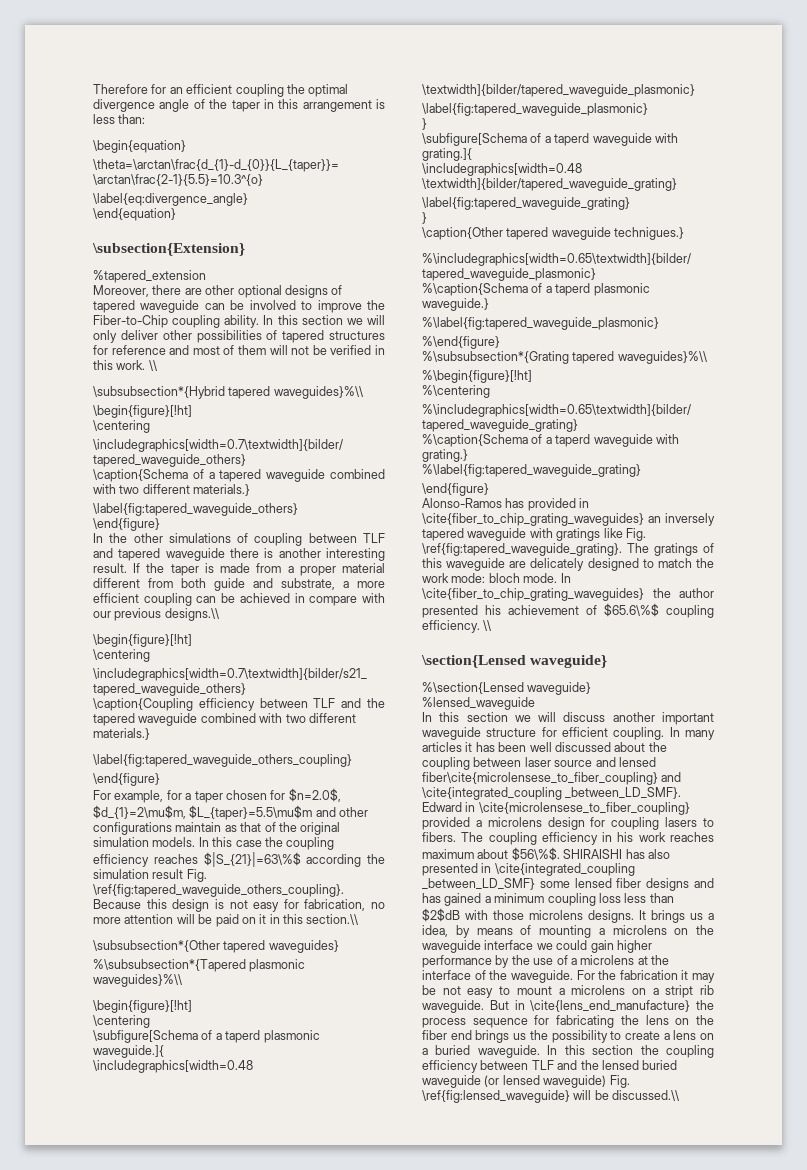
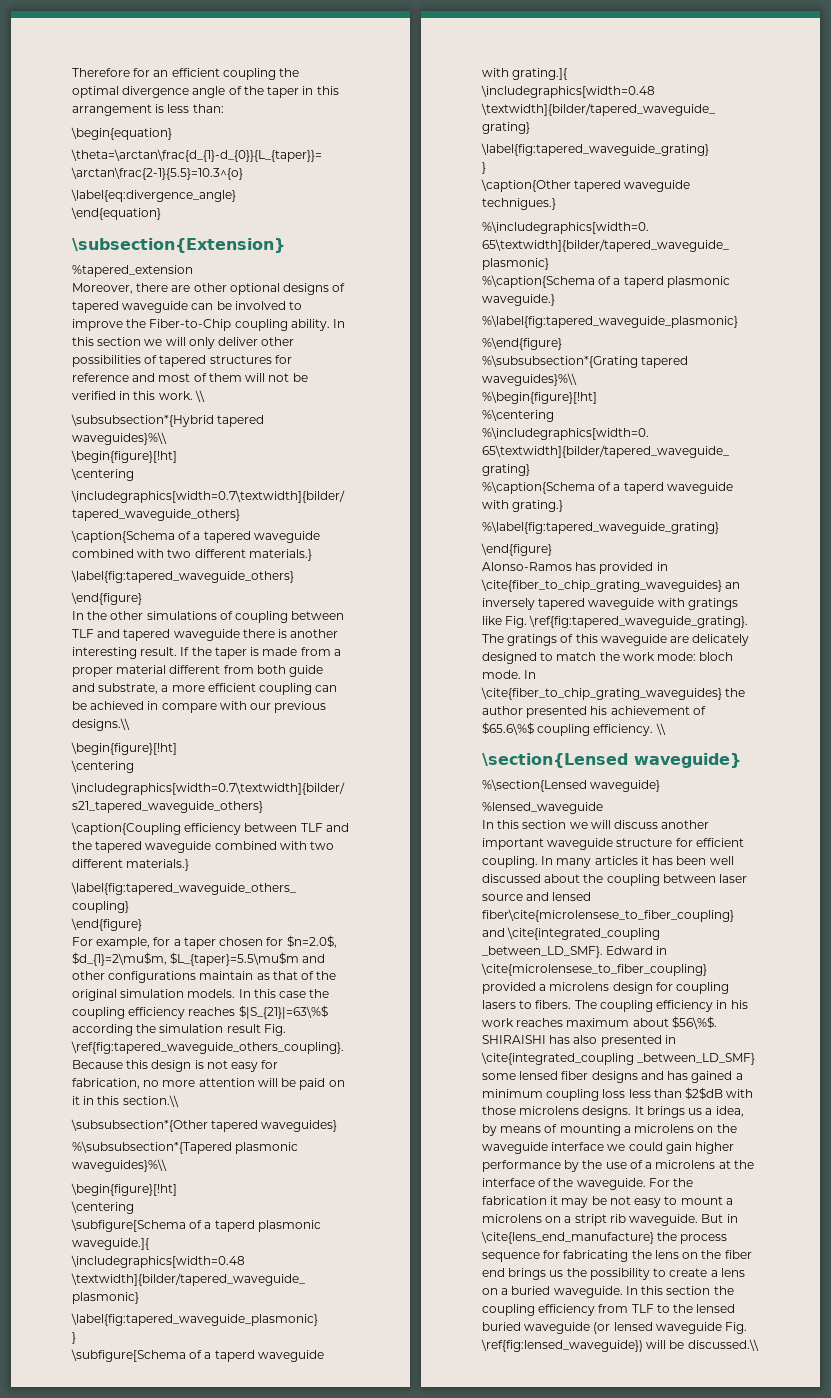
[480,1060,578,1070] between TLF and -> [598,1304,670,1313] from TLF to
[543,1075,630,1088] [422,1090,570,1103] waveguide) Fig. \ref{fig:lensed_waveguide} -> [655,1322,748,1334] [481,1339,643,1352] waveguide Fig. \ref{fig:lensed_waveguide})

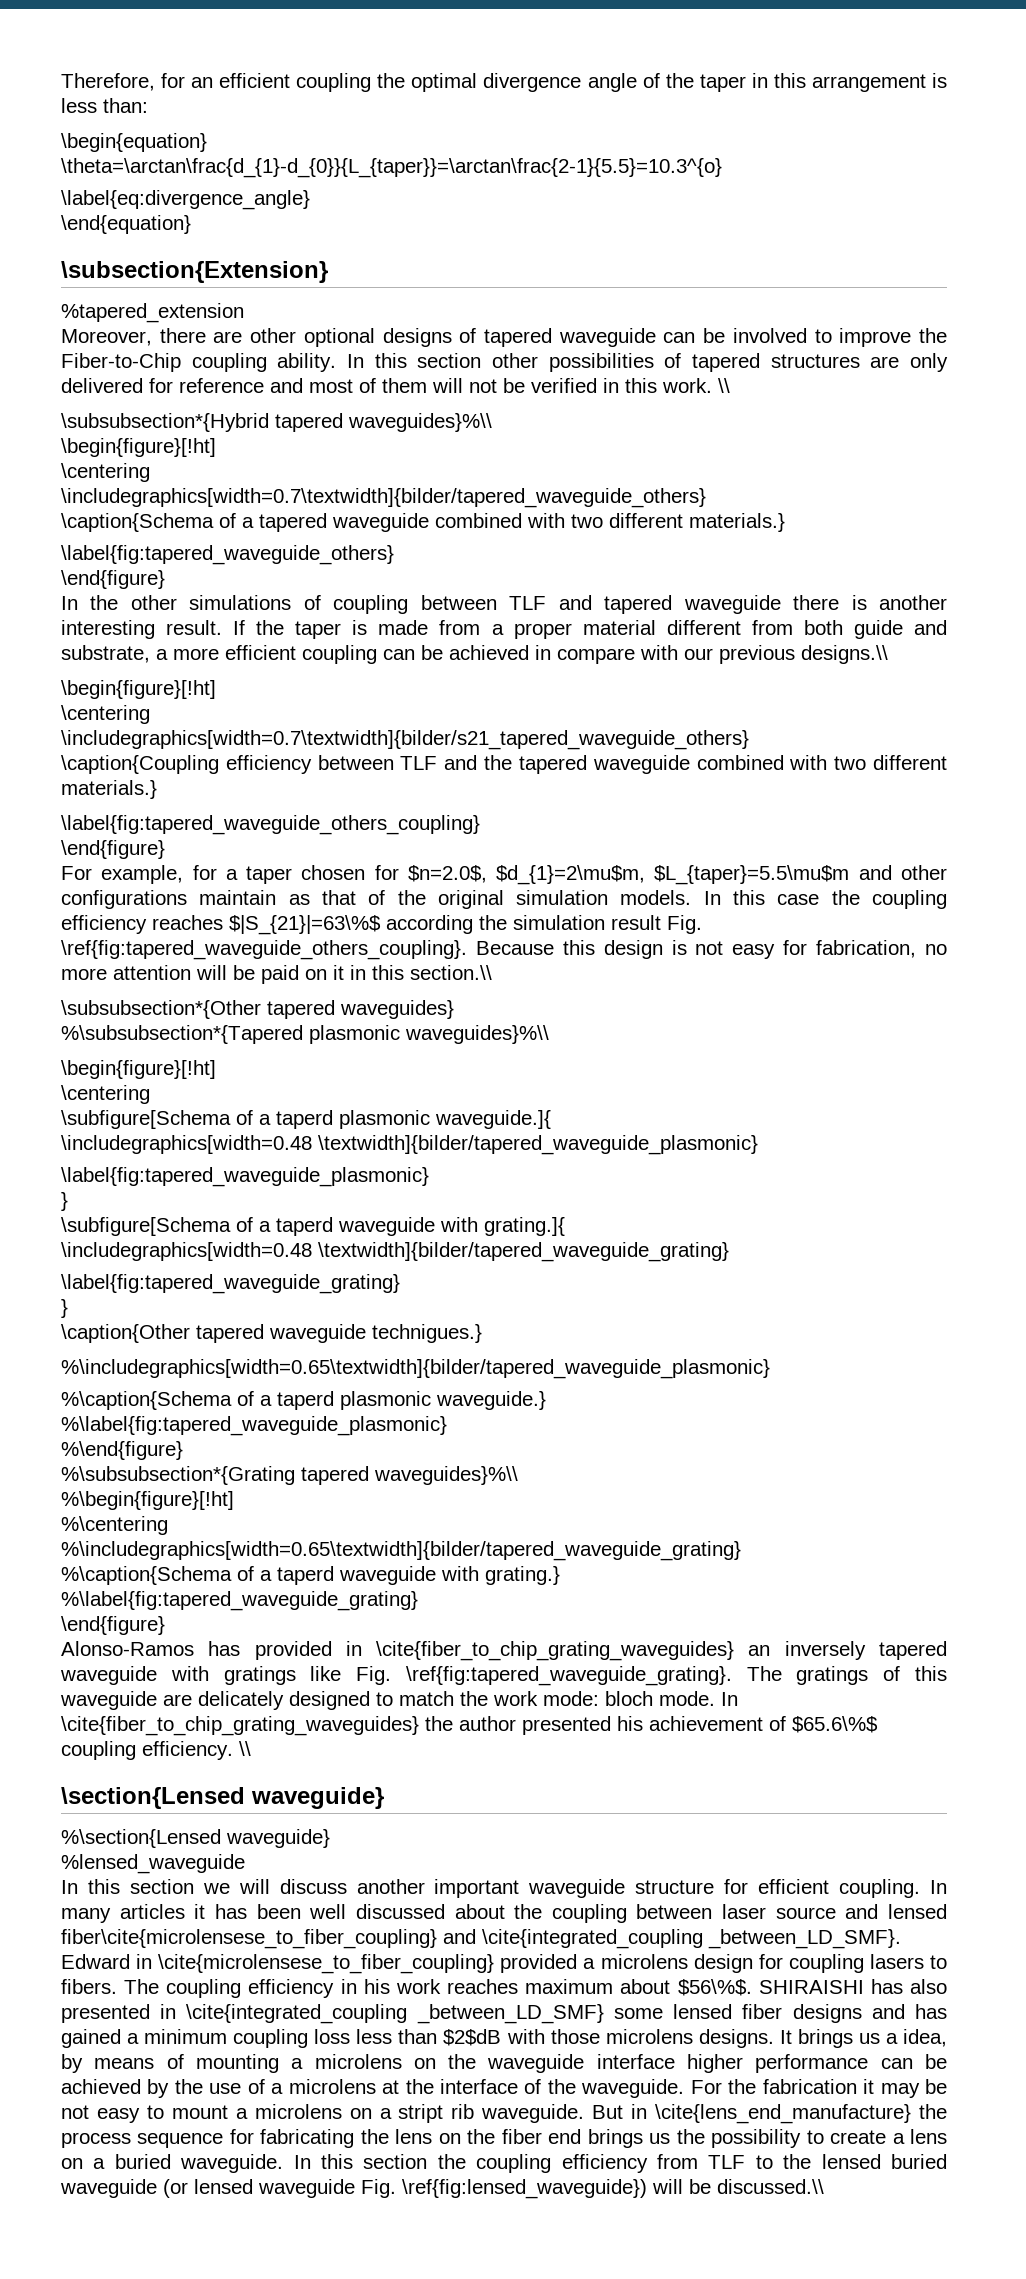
[72,68,130,77] Therefore -> [61,73,155,91] Therefore,
[144,337,259,349] we will only deliver -> (482, 360) none
(272, 359) none -> [870,353,948,372] [61,378,143,393] are only delivered
[607,1142,735,1154] [482,1160,561,1172] we could gain higher performance -> [687,2054,947,2073] [61,2079,141,2094] higher performance can be achieved

